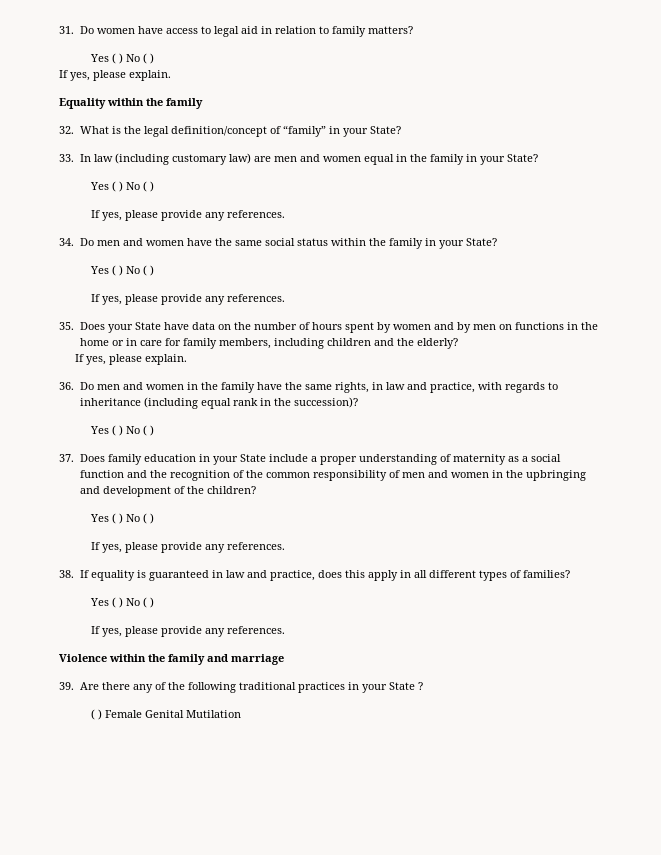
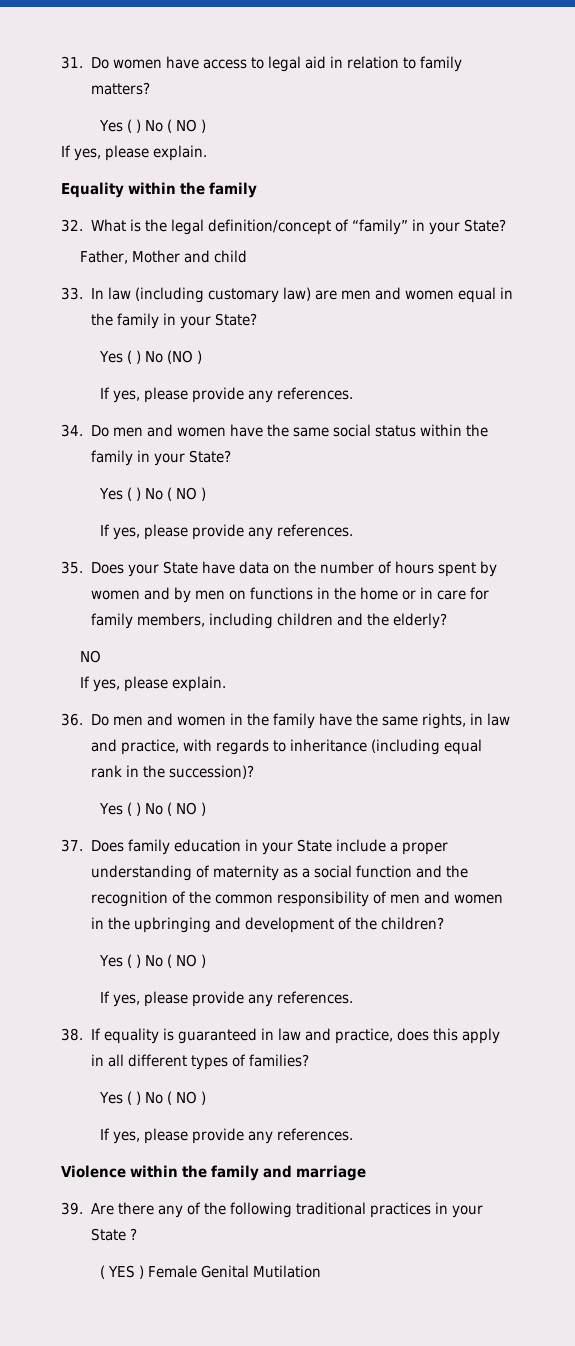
(147, 58) none -> [175,119,197,132] NO
(401, 130) none -> [80,250,248,264] // Father, Mother and child
[142,181,147,192] ( -> [166,350,193,364] (NO
(147, 270) none -> [175,487,197,500] NO
(458, 343) none -> [80,650,102,663] // NO
(147, 430) none -> [175,802,197,815] NO
(147, 518) none -> [175,954,197,967] NO
(147, 602) none -> [175,1091,197,1104] NO
(95, 714) none -> [107,1265,135,1278] YES

